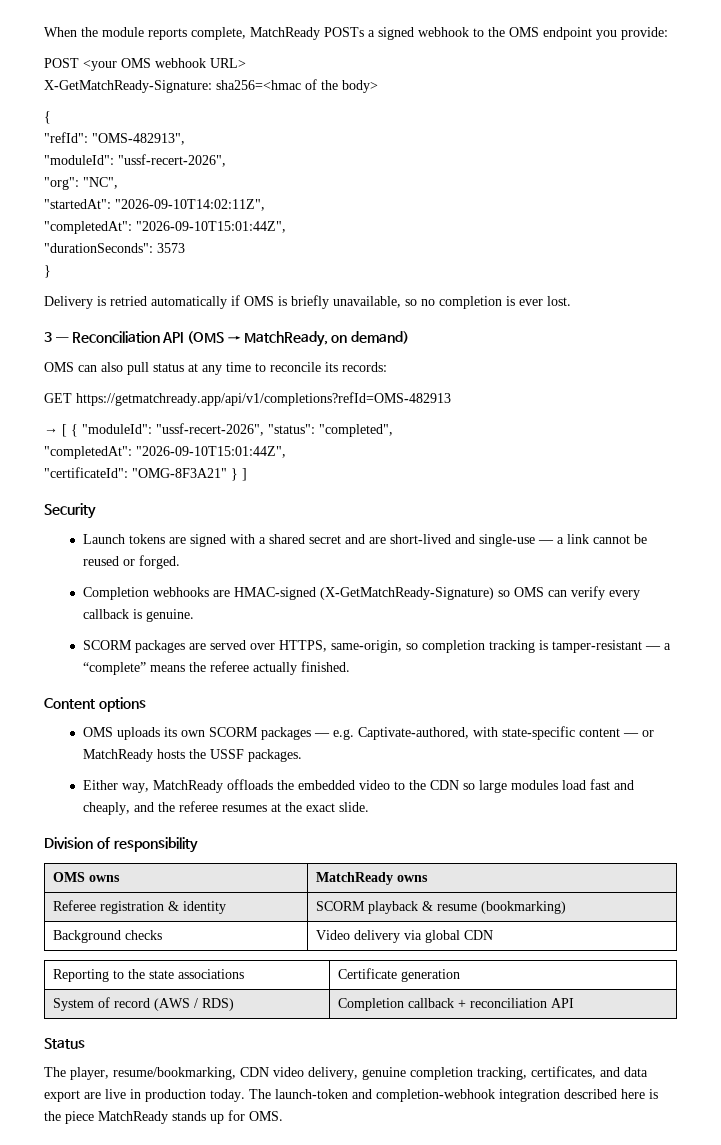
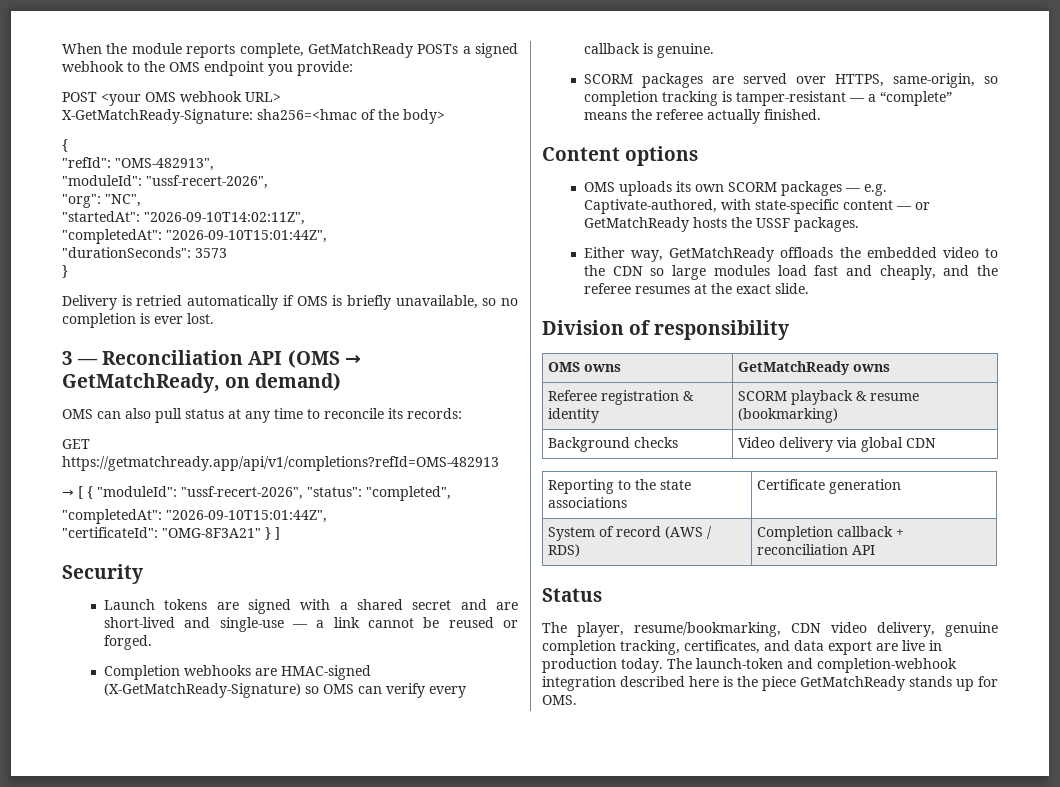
[250,27,320,40] MatchReady -> [307,43,413,58] GetMatchReady
[243,331,328,347] MatchReady, -> [62,373,220,393] GetMatchReady,
[82,749,153,762] MatchReady -> [583,217,689,232] GetMatchReady
[152,780,223,793] MatchReady -> [669,247,775,262] GetMatchReady
[315,872,393,885] MatchReady -> [738,361,851,375] GetMatchReady
[98,1111,168,1124] MatchReady -> [800,676,905,691] GetMatchReady

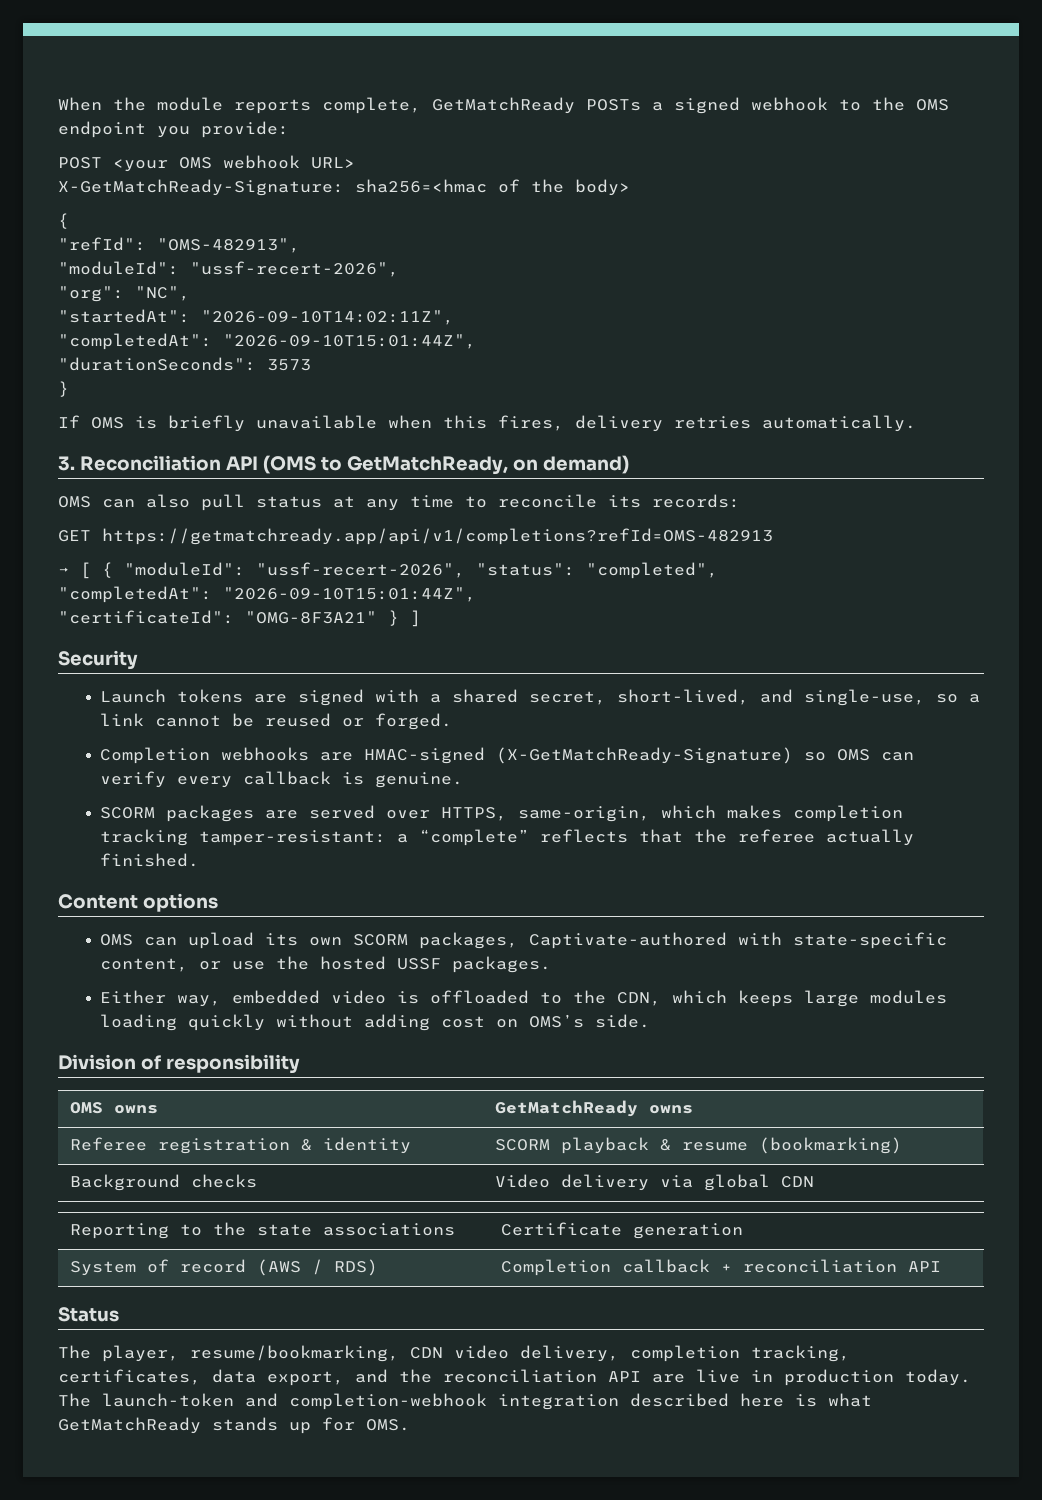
[62,295,518,310] [62,313,214,328] [62,351,99,365] Delivery is retried automatically if OMS is briefly unavailable, so no completion is ever lost. // 3 — -> [58,415,916,432] [58,456,75,471] If OMS is briefly unavailable when this fires, delivery retries automatically. // 3.
[344,355,361,365] → -> [320,457,342,471] to
[412,599,519,610] [103,617,308,632] secret and are short-lived and single-use — -> [529,689,959,706] secret, short-lived, and single-use, so
[984,76,998,84] [583,91,952,106] [583,112,627,120] so completion tracking is tamper-resistant — a “complete” means -> [661,805,904,822] [100,829,684,846] which makes completion tracking tamper-resistant: a “complete” reflects that
[618,181,672,196] uploads -> [144,932,255,949] can upload
[780,181,887,196] [583,199,930,214] [583,217,859,232] [583,247,998,262] [583,265,998,280] [583,283,809,294] packages — e.g. Captivate-authored, with state-specific content — or GetMatchReady hosts the USSF packages. // Either way, GetMatchReady offloads the embedded video to the CDN so large modules load fast and cheaply, and the referee resumes at the exact slide. -> [419,932,948,949] [100,956,552,973] [100,990,948,1007] [100,1014,651,1031] packages, Captivate-authored with state-specific content, or use the hosted USSF packages. // Either way, embedded video is offloaded to the CDN, which keeps large modules loading quickly without adding cost on OMS’s side.
[945,622,998,637] genuine -> (619, 1353) none
[764,640,872,655] and data export -> [212,1369,641,1386] data export, and the reconciliation API
[737,676,796,691] the piece -> [828,1393,872,1407] what

